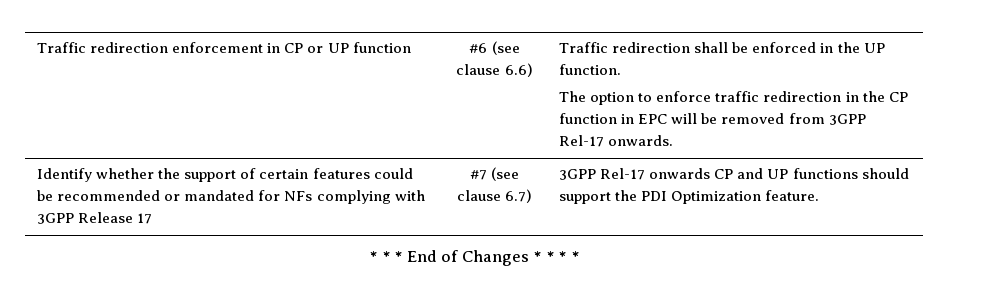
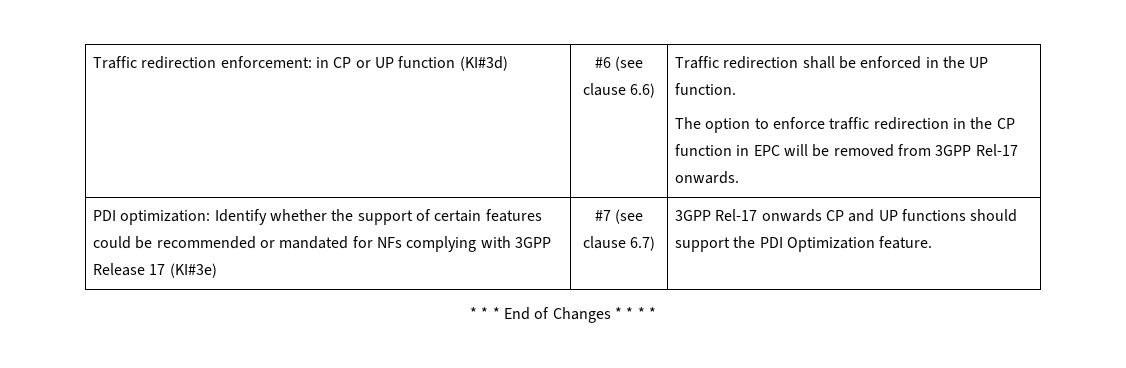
[37,42,264,53] Traffic redirection enforcement -> [93,56,312,69] Traffic redirection enforcement:
(411, 47) none -> [459,56,508,71] (KI#3d)
(674, 140) none -> [93,210,211,225] PDI optimization:
(153, 218) none -> [169,263,217,278] (KI#3e)

